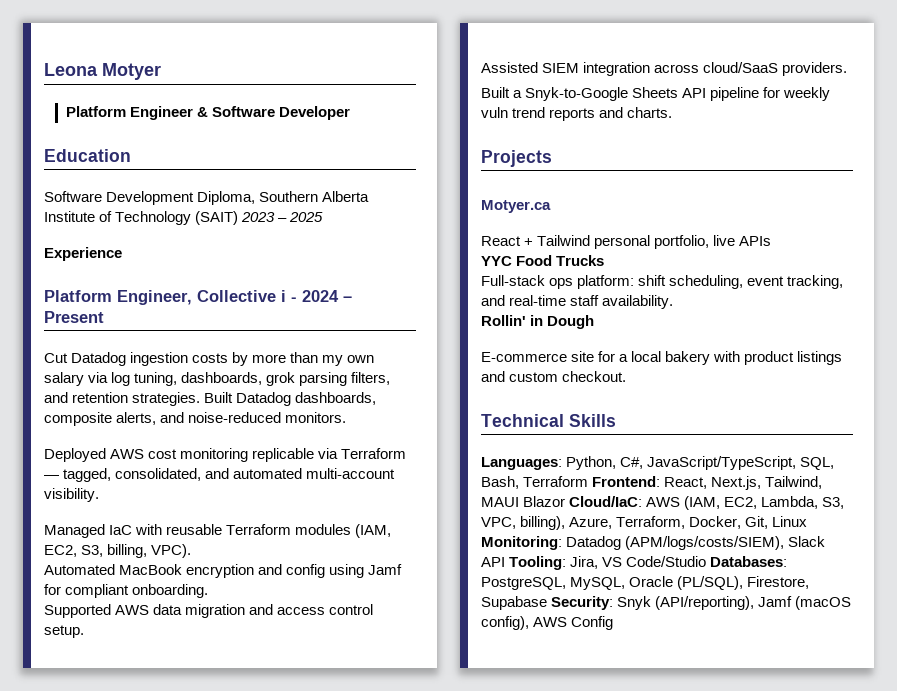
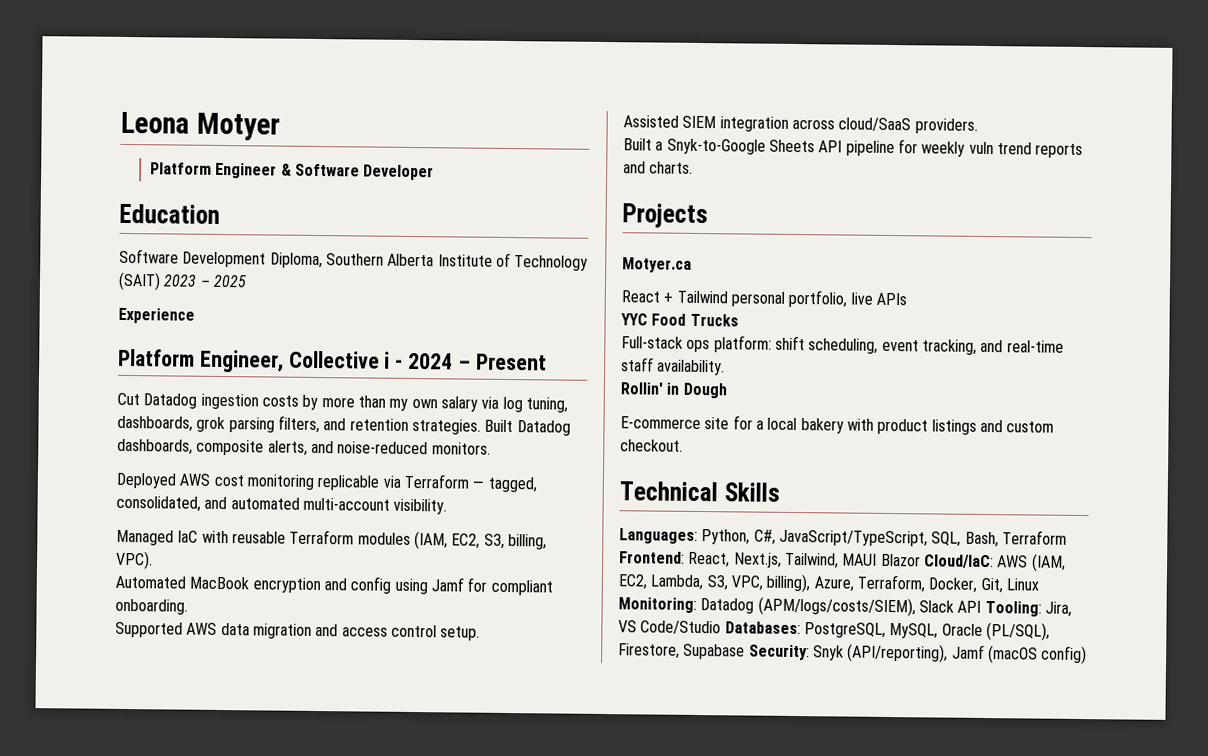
[481,616,614,630] config), AWS Config -> [1041,645,1088,665] config)

